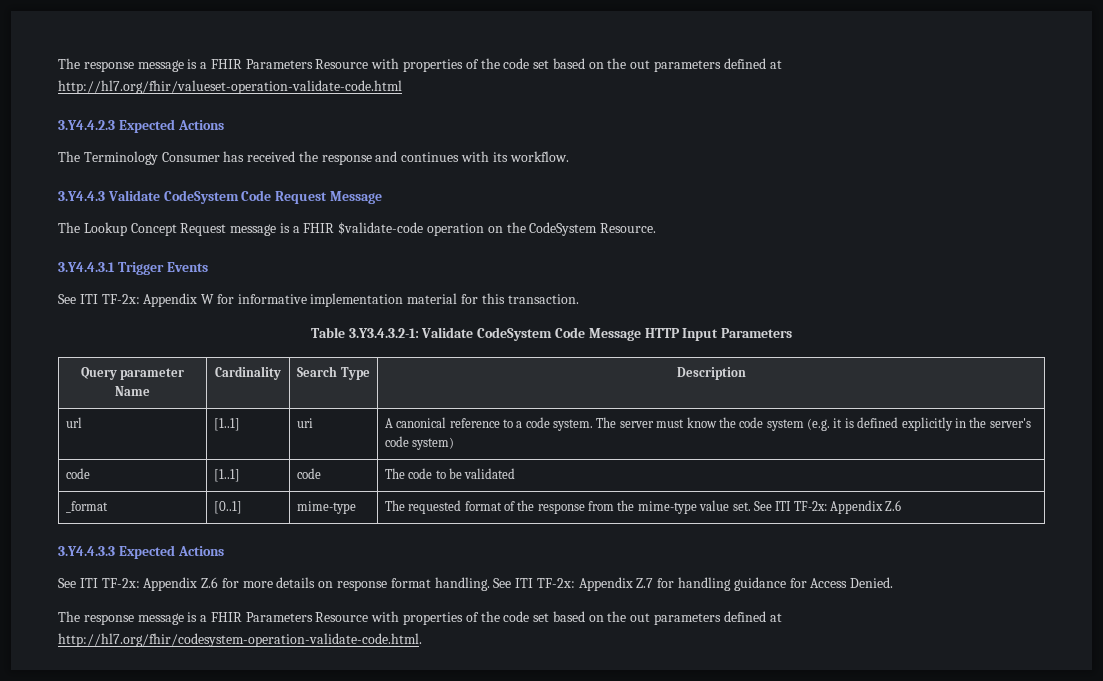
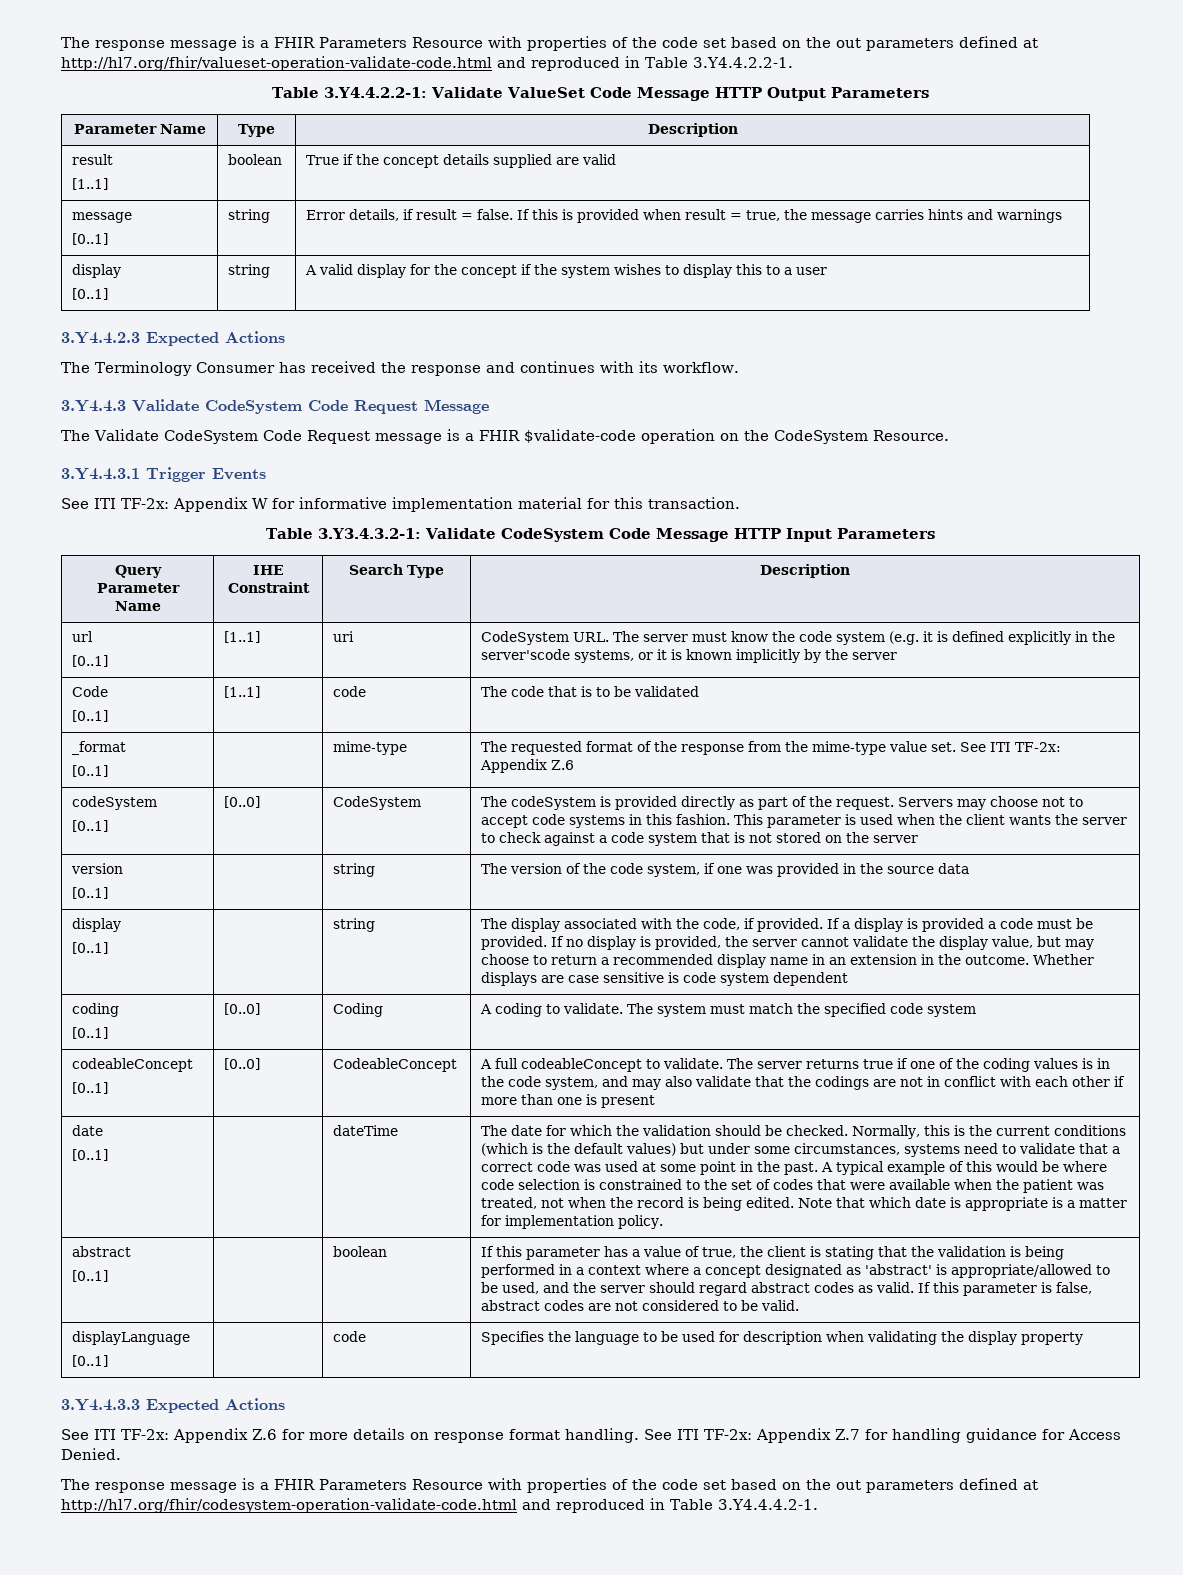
(402, 87) none -> [497,56,793,71] [272,87,929,101] [73,124,206,134] [238,124,276,137] [647,123,738,137] [72,154,114,165] [72,178,109,190] [228,154,283,165] [306,154,617,168] [72,212,133,223] [72,233,109,245] [228,209,271,223] [306,209,1063,223] [72,264,122,278] [72,288,109,300] [228,264,271,278] [305,264,828,278] and reproduced in Table 3.Y4.4.2.2-1. // Table 3.Y4.4.2.2-1: Validate ValueSet Code Message HTTP Output Parameters // Parameter Name | Type | Description // result // [1..1] | boolean | True if the concept details supplied are valid // message // [0..1] | string | Error details, if result = false. If this is provided when result = true, the message carries hints and warnings // display // [0..1] | string | A valid display for the concept if the system wishes to display this to a user
[83,222,177,236] Lookup Concept -> [94,429,302,444] Validate CodeSystem Code
[120,368,185,380] [115,386,150,396] [215,366,281,380] parameter Name | Cardinality -> [96,583,180,593] [114,601,161,611] [252,565,284,575] [227,582,310,593] Parameter Name | IHE Constraint
(82, 422) none -> [72,655,109,667] // [0..1]
[384,417,594,431] A canonical reference to a code system. -> [481,631,610,645] CodeSystem URL.
[989,418,1031,428] [384,436,455,450] [65,468,90,479] server's code system) // code -> [481,649,898,663] [72,686,109,697] [72,710,109,722] server'scode systems, or it is known implicitly by the server // Code // [0..1]
(433, 473) none -> [548,686,593,697] that is
[213,501,242,514] | [0..1] -> [72,765,109,777] // [0..1] |
(902, 505) none -> [72,796,158,810] [72,820,109,832] [224,796,261,808] [333,796,422,810] [481,796,1084,810] [481,814,1128,828] [481,832,919,846] [71,863,124,874] [72,887,109,899] [333,863,376,877] [481,863,970,877] [72,918,122,932] [72,942,109,954] [333,918,376,932] [481,918,1094,932] [481,936,1095,950] [481,954,1095,968] [481,972,849,986] [72,1003,120,1017] [72,1027,109,1039] [224,1003,261,1015] [333,1003,384,1017] [480,1003,977,1017] [72,1058,194,1072] [72,1082,109,1094] [224,1058,261,1070] [333,1058,458,1072] [480,1058,1111,1072] [481,1076,1126,1090] [481,1094,656,1108] [72,1125,104,1136] [72,1149,109,1161] [333,1125,399,1136] [481,1125,1127,1139] [481,1143,1121,1157] [481,1161,1108,1175] [481,1179,1105,1193] [481,1197,1128,1211] [481,1215,664,1229] [72,1246,132,1257] [72,1270,109,1282] [333,1246,388,1257] [481,1246,1065,1260] [481,1264,1111,1278] [481,1282,1093,1296] [481,1300,800,1311] [72,1331,191,1345] [72,1355,109,1367] [333,1331,367,1342] [481,1331,1084,1345] // codeSystem // [0..1] | [0..0] | CodeSystem | The codeSystem is provided directly as part of the request. Servers may choose not to accept code systems in this fashion. This parameter is used when the client wants the server to check against a code system that is not stored on the server // version // [0..1] | | string | The version of the code system, if one was provided in the source data // display // [0..1] | | string | The display associated with the code, if provided. If a display is provided a code must be provided. If no display is provided, the server cannot validate the display value, but may choose to return a recommended display name in an extension in the outcome. Whether displays are case sensitive is code system dependent // coding // [0..1] | [0..0] | Coding | A coding to validate. The system must match the specified code system // codeableConcept // [0..1] | [0..0] | CodeableConcept | A full codeableConcept to validate. The server returns true if one of the coding values is in the code system, and may also validate that the codings are not in conflict with each other if more than one is present // date // [0..1] | | dateTime | The date for which the validation should be checked. Normally, this is the current conditions (which is the default values) but under some circumstances, systems need to validate that a correct code was used at some point in the past. A typical example of this would be where code selection is constrained to the set of codes that were available when the patient was treated, not when the record is being edited. Note that which date is appropriate is a matter for implementation policy. // abstract // [0..1] | | boolean | If this parameter has a value of true, the client is stating that the validation is being performed in a context where a concept designated as 'abstract' is appropriate/allowed to be used, and the server should regard abstract codes as valid. If this parameter is false, abstract codes are not considered to be valid. // displayLanguage // [0..1] | | code | Specifies the language to be used for description when validating the display property
[58,633,422,647] http://hl7.org/fhir/codesystem-operation-validate-code.html. -> [61,1498,818,1513] http://hl7.org/fhir/codesystem-operation-validate-code.html and reproduced in Table 3.Y4.4.4.2-1.

